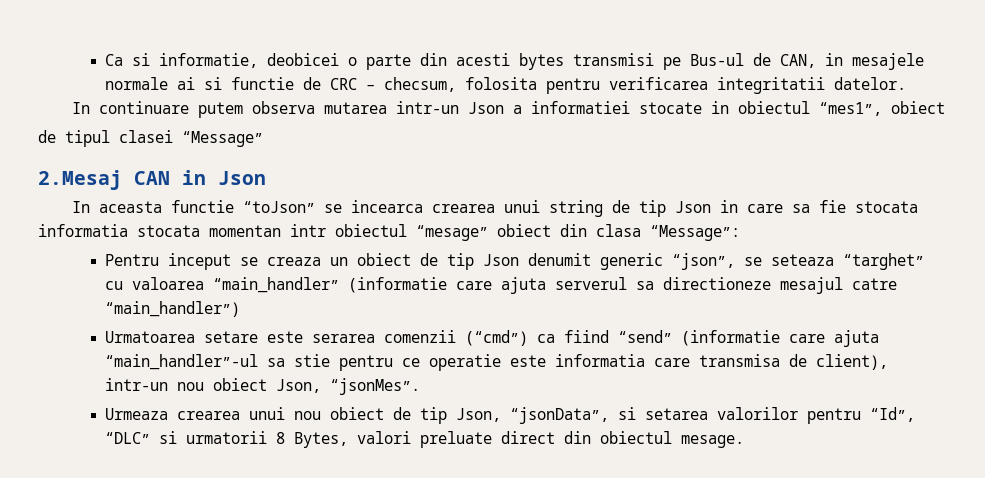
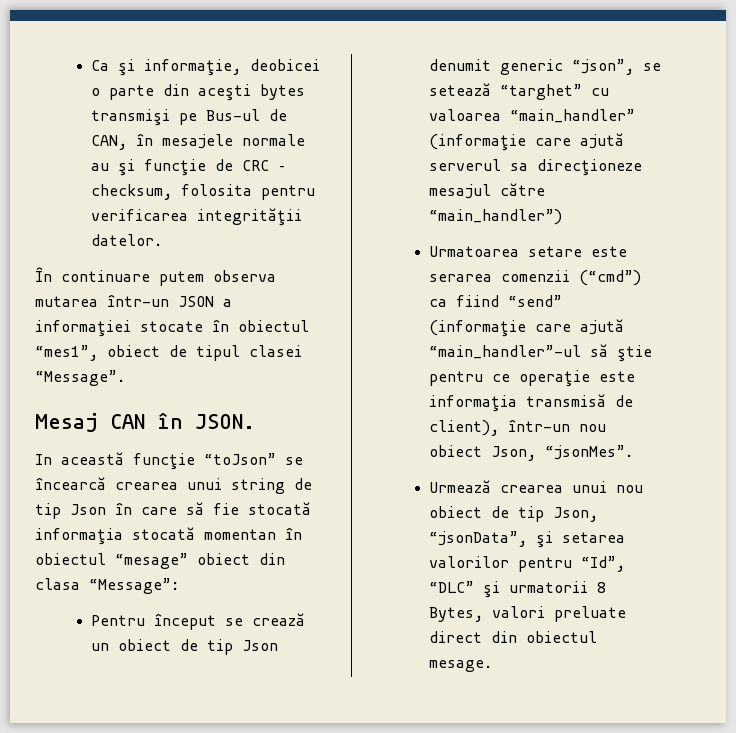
[132,53,259,68] si informatie, -> [118,59,242,76] şi informaţie,
[456,53,655,70] acesti bytes transmisi -> [198,84,306,101] [91,109,171,126] aceşti bytes transmişi
[825,53,844,66] in -> [136,134,154,146] în
[177,77,295,90] ai si functie -> [91,159,207,176] au şi funcţie
[384,77,457,92] checsum, -> [91,184,173,200] checksum,
[717,77,826,94] integritatii -> [197,208,303,226] integrităţii
[71,102,90,114] In -> [35,267,52,282] În
[395,101,729,114] intr-un Json a informatiei stocate in -> [107,295,232,307] [35,320,229,337] într-un JSON a informaţiei stocate în
(945, 107) // -> (160, 351) none
[182,131,263,147] [38,170,266,190] [71,200,234,213] “Message” // 2.Mesaj CAN in Json // In aceasta functie -> [35,370,125,386] [35,413,255,433] [35,452,195,470] “Message”. // Mesaj CAN în JSON. // In această funcţie
[350,200,423,213] incearca -> [35,477,106,490] încearcă
[719,200,918,213] [38,224,326,237] in care sa fie stocata informatia stocata momentan intr -> [115,502,311,515] [35,527,302,545] în care să fie stocată informaţia stocată momentan în
[168,253,322,270] inceput se creaza -> [154,613,306,630] început se crează
[771,254,835,266] seteaza -> [429,83,492,96] setează
[348,277,898,294] (informatie care ajuta serverul sa directioneze mesajul catre -> [429,133,625,151] [429,159,643,176] [429,183,546,199] (informaţie care ajută serverul sa direcţioneze mesajul către
[681,330,880,347] [105,354,781,371] (informatie care ajuta “main_handler”-ul sa stie pentru ce operatie este informatia care transmisa -> [429,319,625,337] [429,344,653,362] [429,370,636,387] [429,394,607,412] (informaţie care ajută “main_handler”-ul să ştie pentru ce operaţie este informaţia transmisă
[105,378,169,391] intr-un -> [508,420,571,432] într-un
[105,408,169,420] Urmeaza -> [429,480,492,493] Urmează
[618,407,637,420] si -> [536,531,554,548] şi
[159,431,178,444] si -> [483,581,501,598] şi

